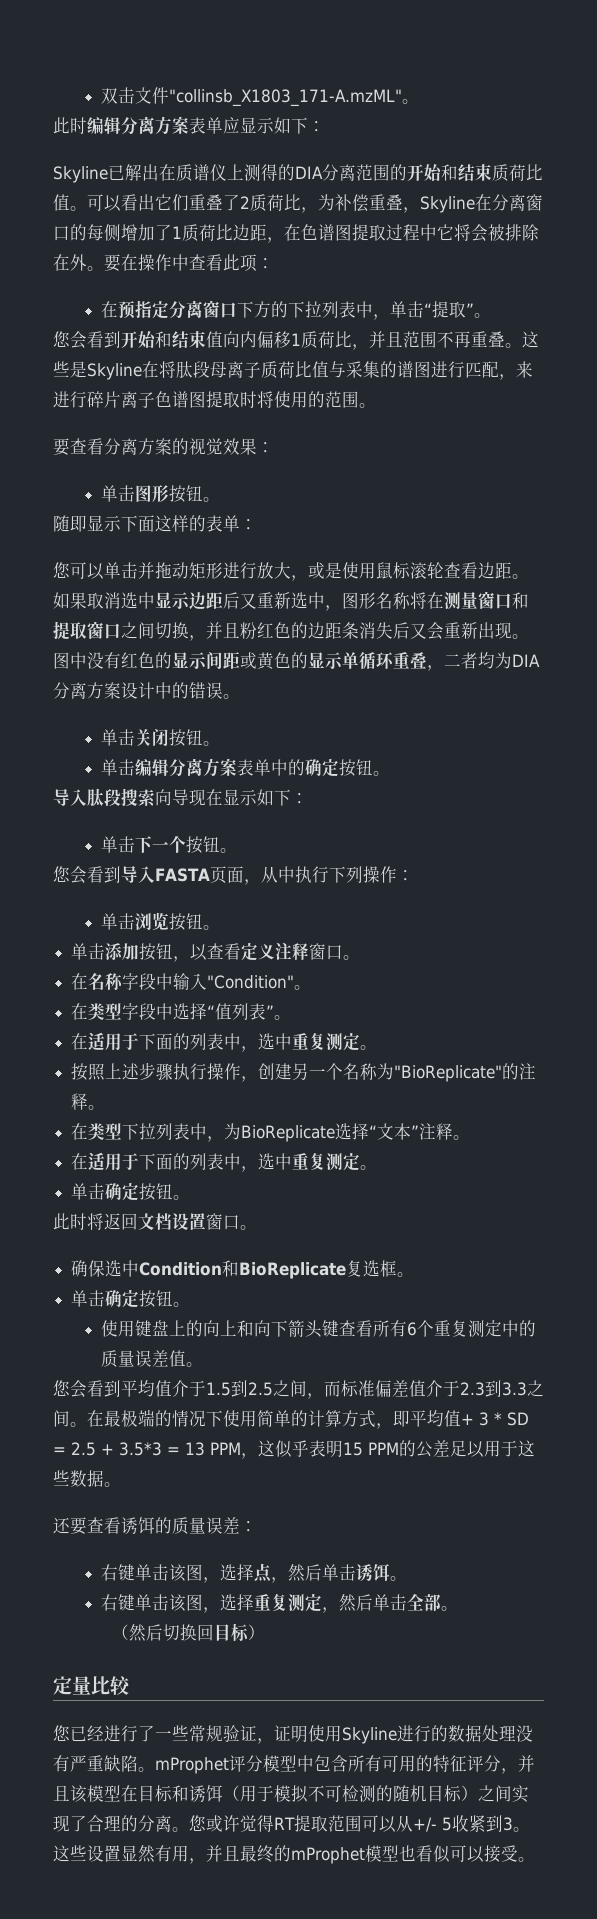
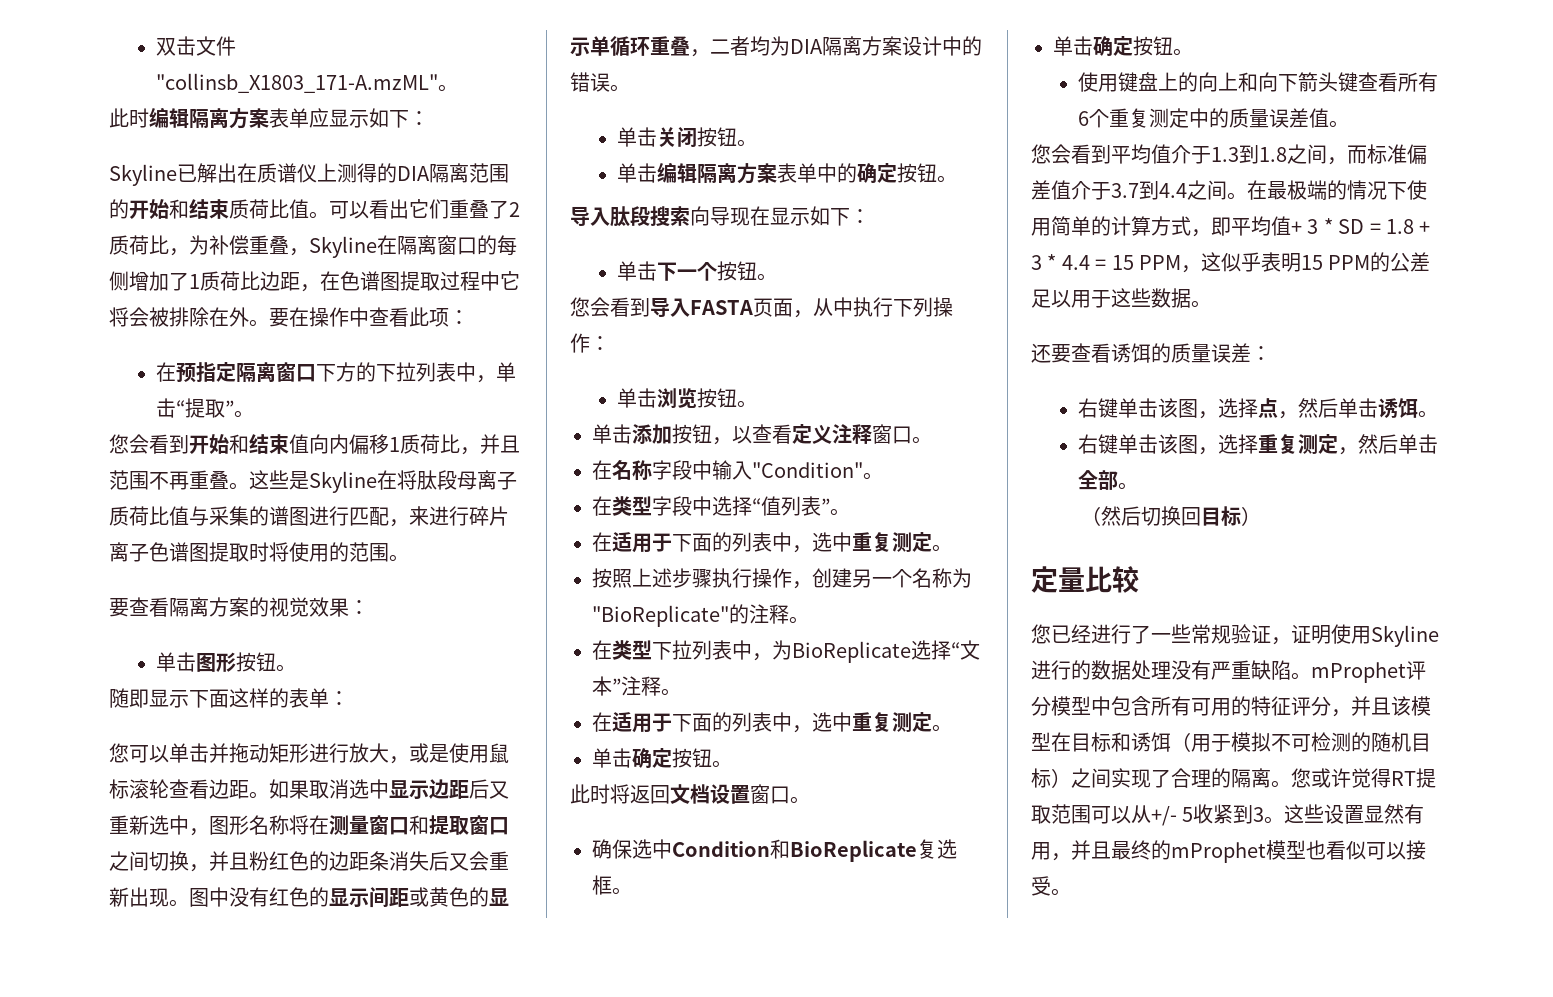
[121,117,138,135] 分 -> [189,108,209,128] 隔
[322,164,339,181] 分 -> [429,163,449,183] 隔
[492,194,509,211] 分 -> [397,235,417,255] 隔
[168,301,186,319] 分 -> [236,362,257,382] 隔
[104,438,121,455] 分 -> [169,597,189,617] 隔
[53,682,70,699] 分 -> [822,36,842,56] 隔
[168,759,186,777] 分 -> [697,163,718,183] 隔
[206,1380,273,1397] 1.5到2.5 -> [1211,145,1287,164] 1.3到1.8
[460,1380,527,1397] 2.3到3.3 -> [1111,181,1187,200] 3.7到4.4
[71,1442,205,1456] 2.5 + 3.5*3 = 13 -> [1386,219,1431,234] [1031,254,1134,270] 1.8 + 3 * 4.4 = 15
[138,1815,155,1832] 分 -> [1231,768,1251,788] 隔

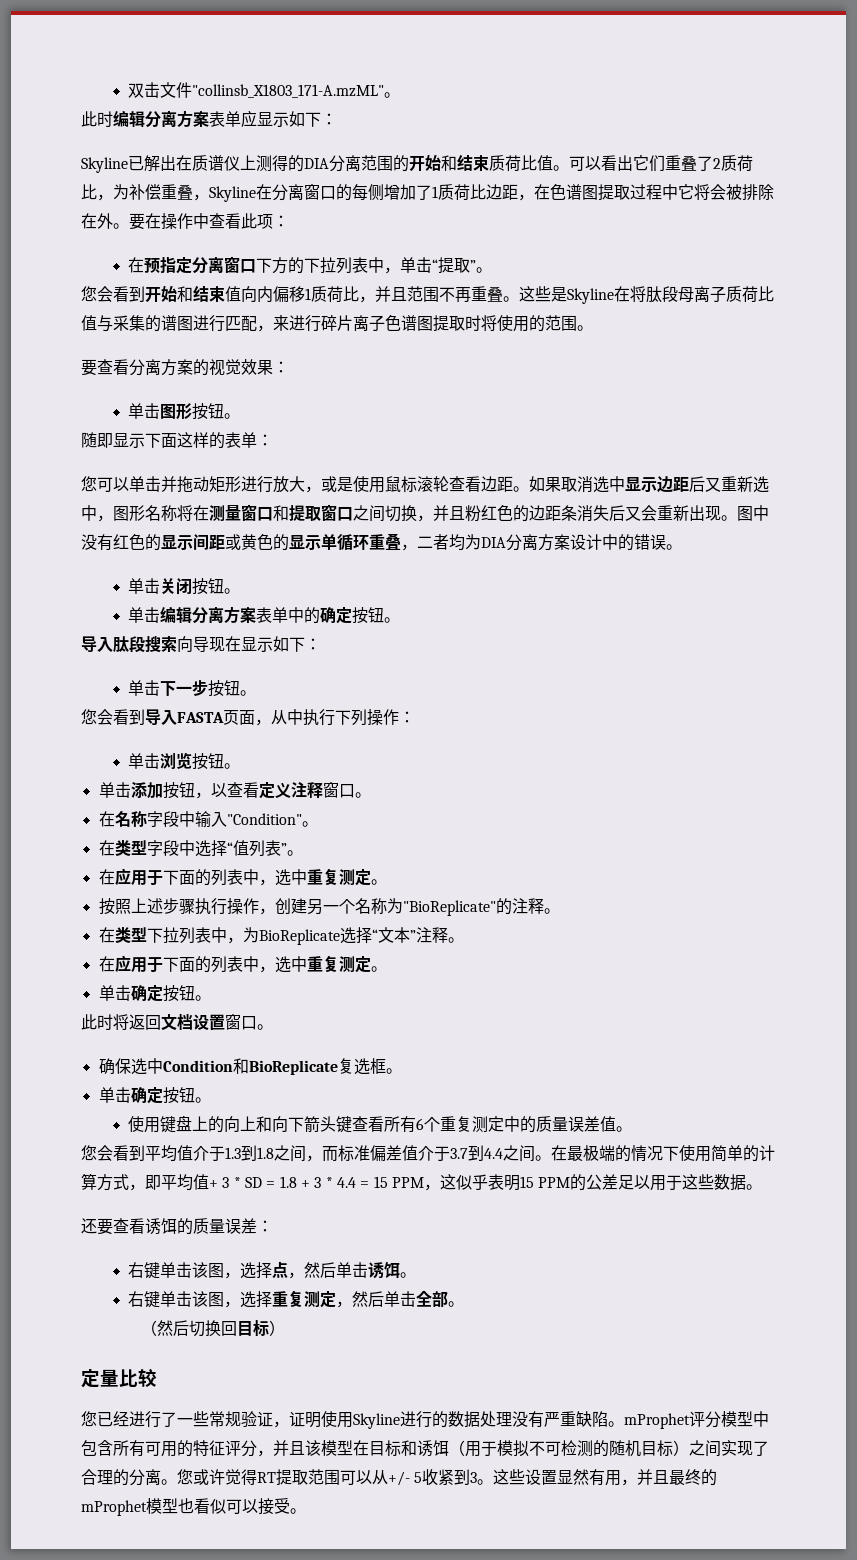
[189,108,209,128] 隔 -> [145,111,161,128] 分
[429,163,449,183] 隔 -> [329,155,345,172] 分
[397,235,417,255] 隔 -> [272,184,288,201] 分
[236,362,257,382] 隔 -> [192,257,209,274] 分
[169,597,189,617] 隔 -> [129,359,145,376] 分
[822,36,842,56] 隔 -> [506,534,522,551] 分
[697,163,718,183] 隔 -> [192,607,209,624] 分
[697,262,718,281] 个 -> [192,680,209,697] 步
[612,532,632,552] 适 -> [114,868,131,886] 应
[612,712,632,732] 适 -> [114,955,131,973] 应
[1231,768,1251,788] 隔 -> [129,1469,145,1486] 分

